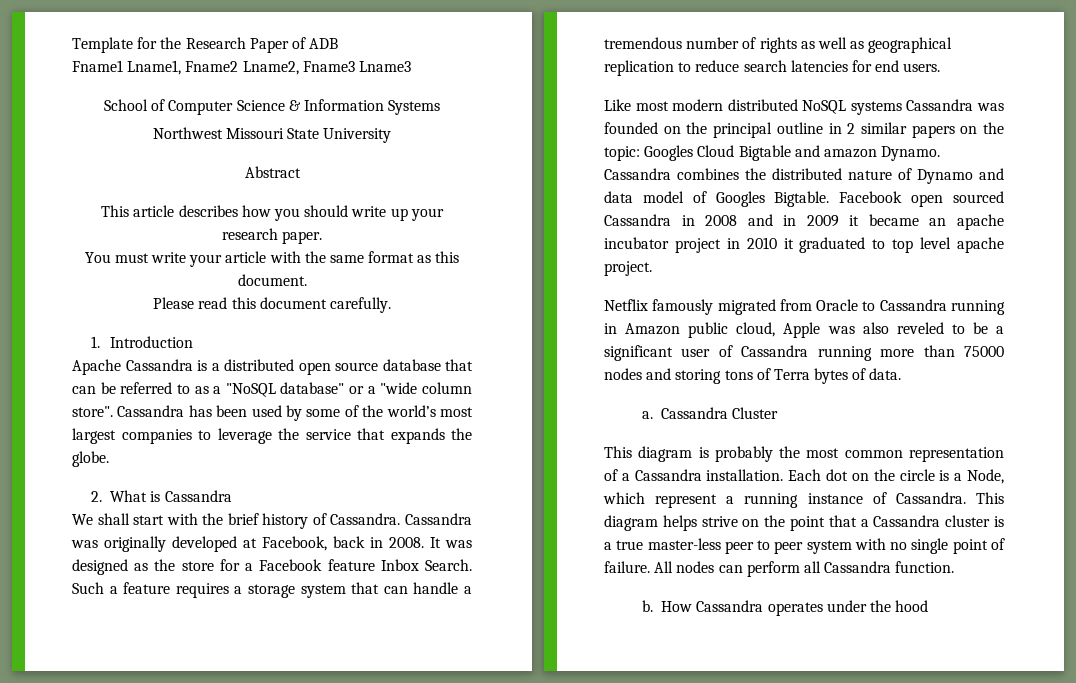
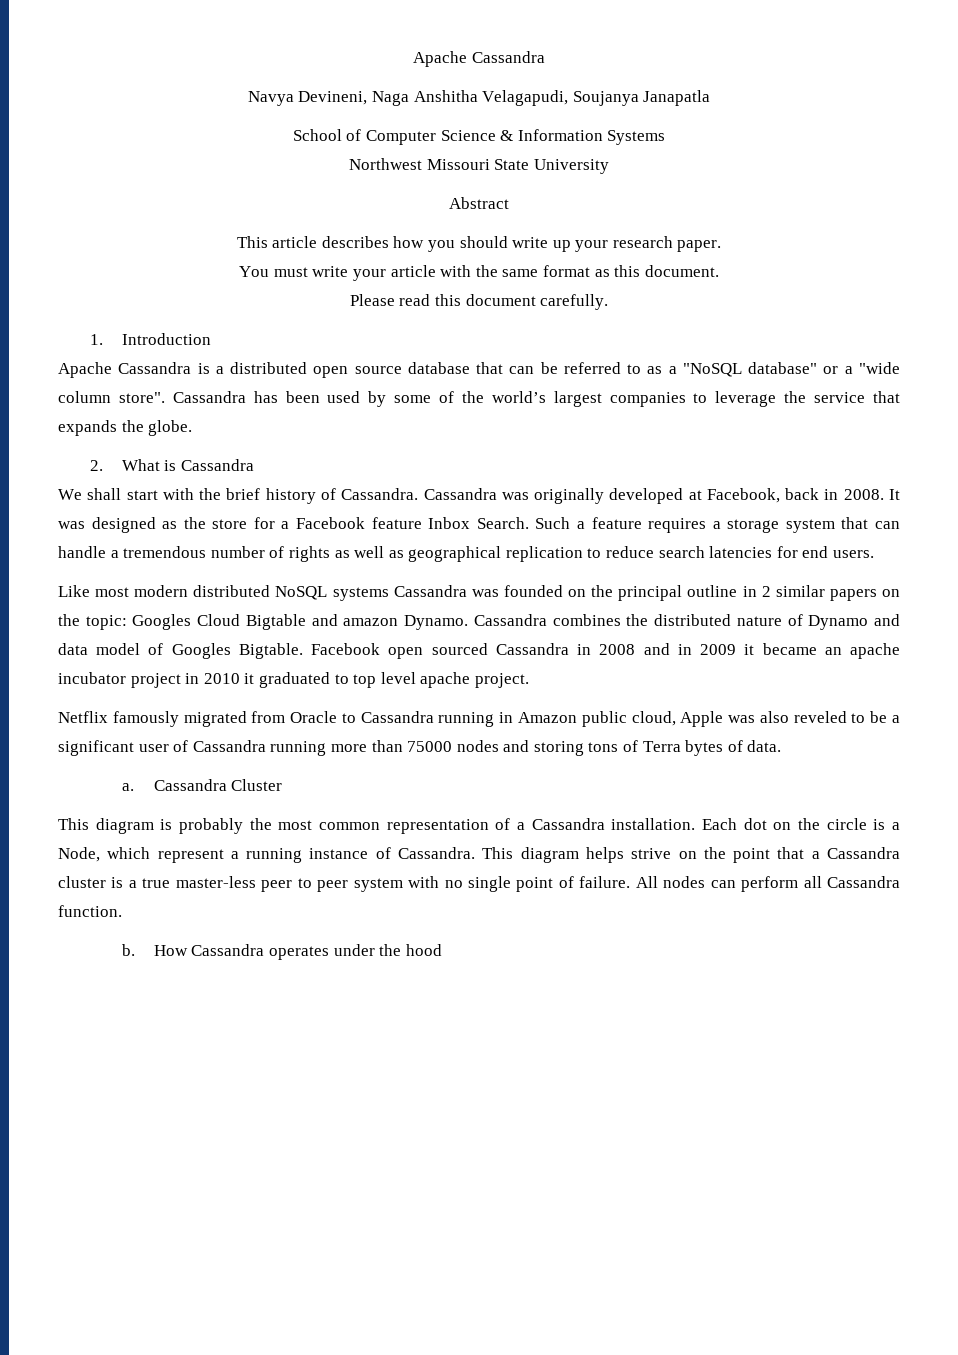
[72,37,339,53] [72,60,411,75] Template for the Research Paper of ADB // Fname1 Lname1, Fname2 Lname2, Fname3 Lname3 -> [413,51,545,67] [247,90,711,106] Apache Cassandra // Navya Devineni, Naga Anshitha Velagapudi, Soujanya Janapatla
[439,407,473,417] most -> (546, 397) none

